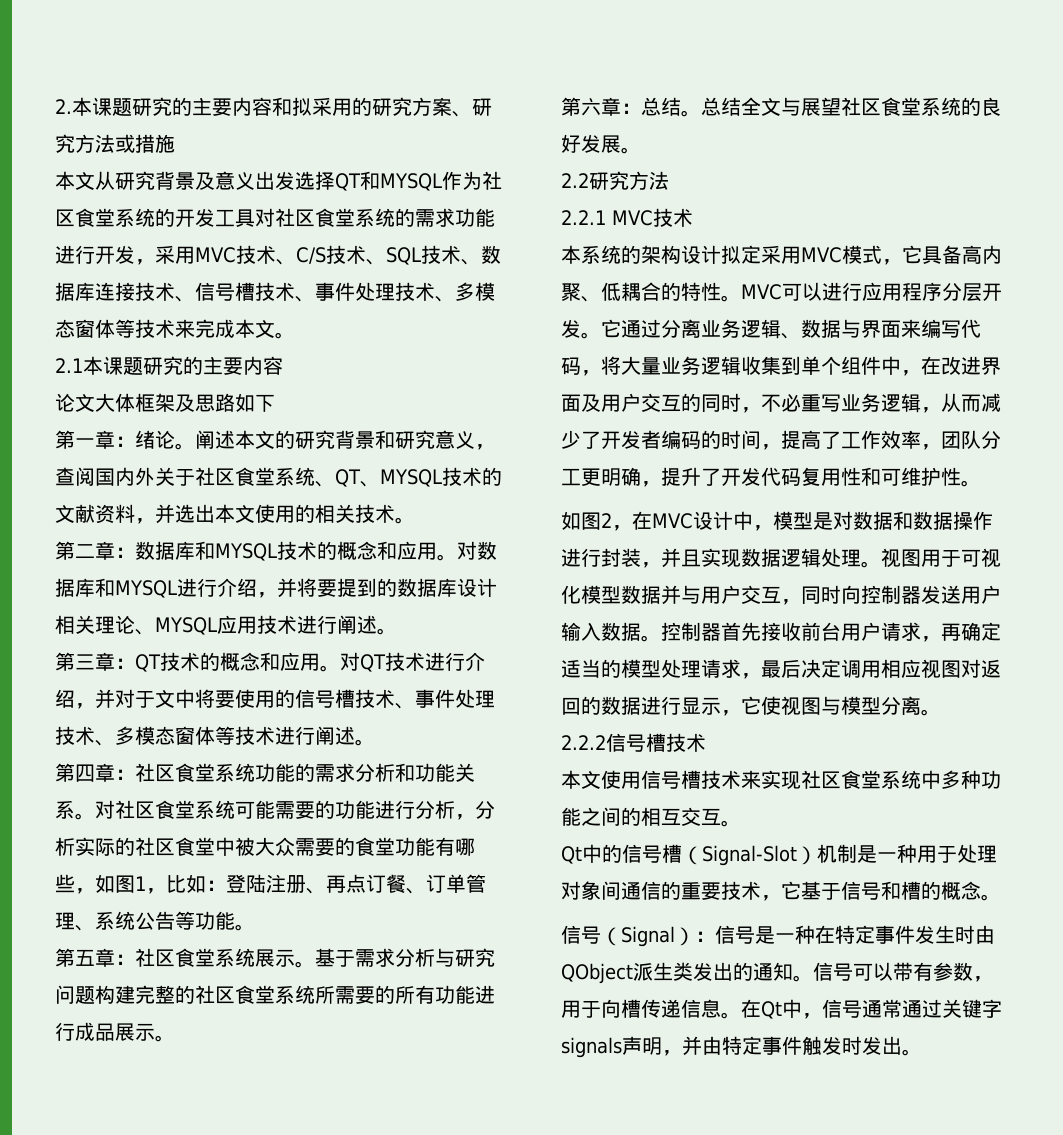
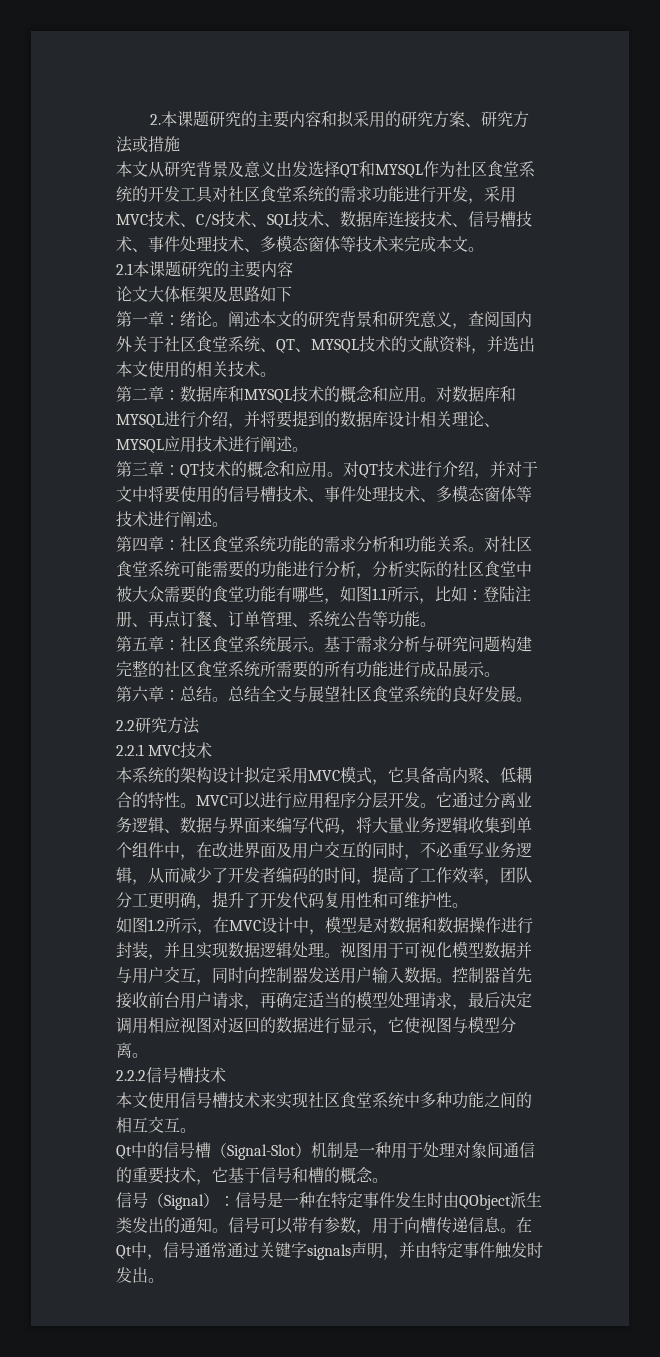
[135,876,146,891] 1 -> [372,586,420,602] 1.1所示
[601,513,612,528] 2 -> [148,917,198,933] 1.2所示

